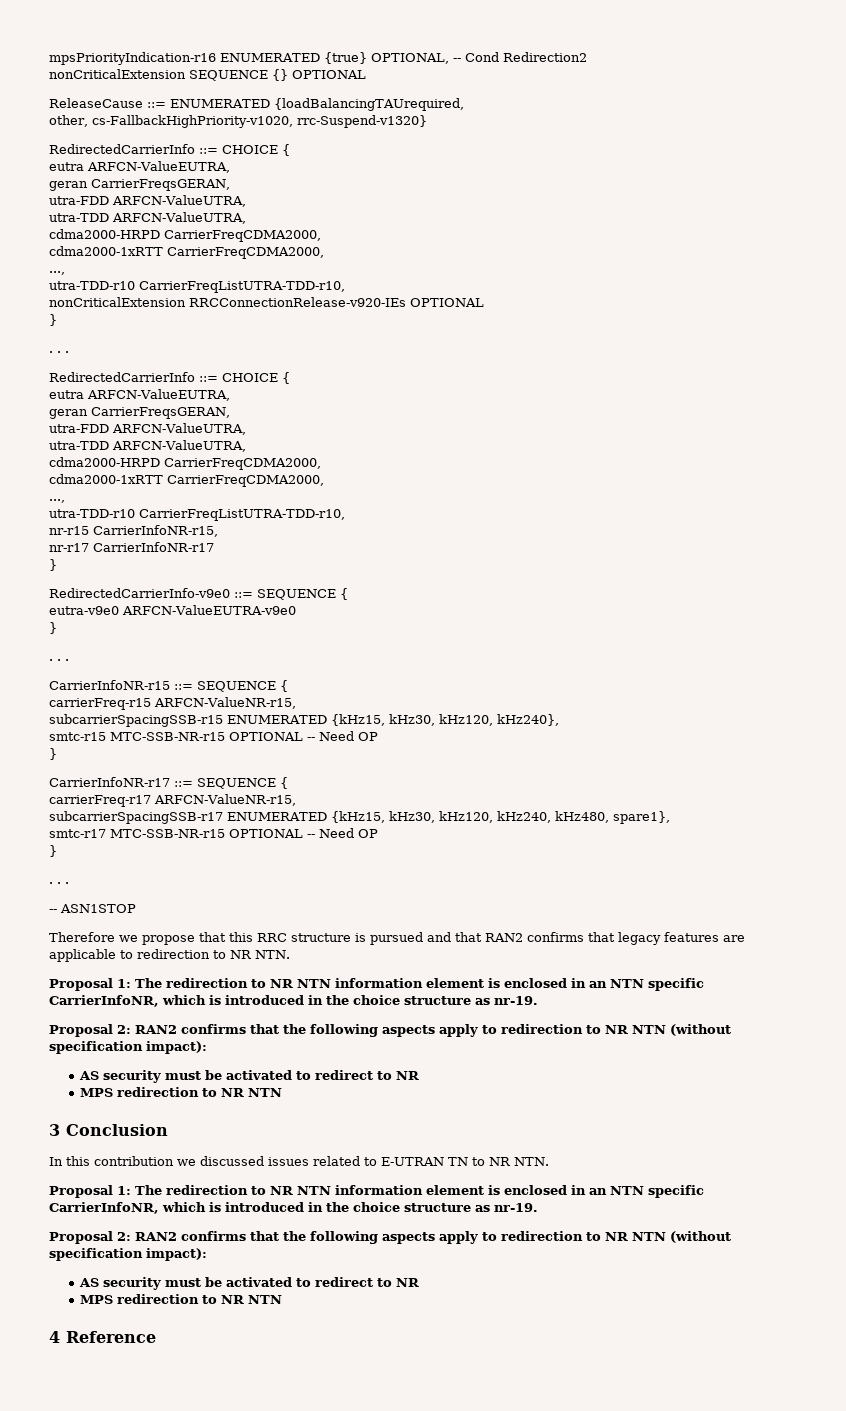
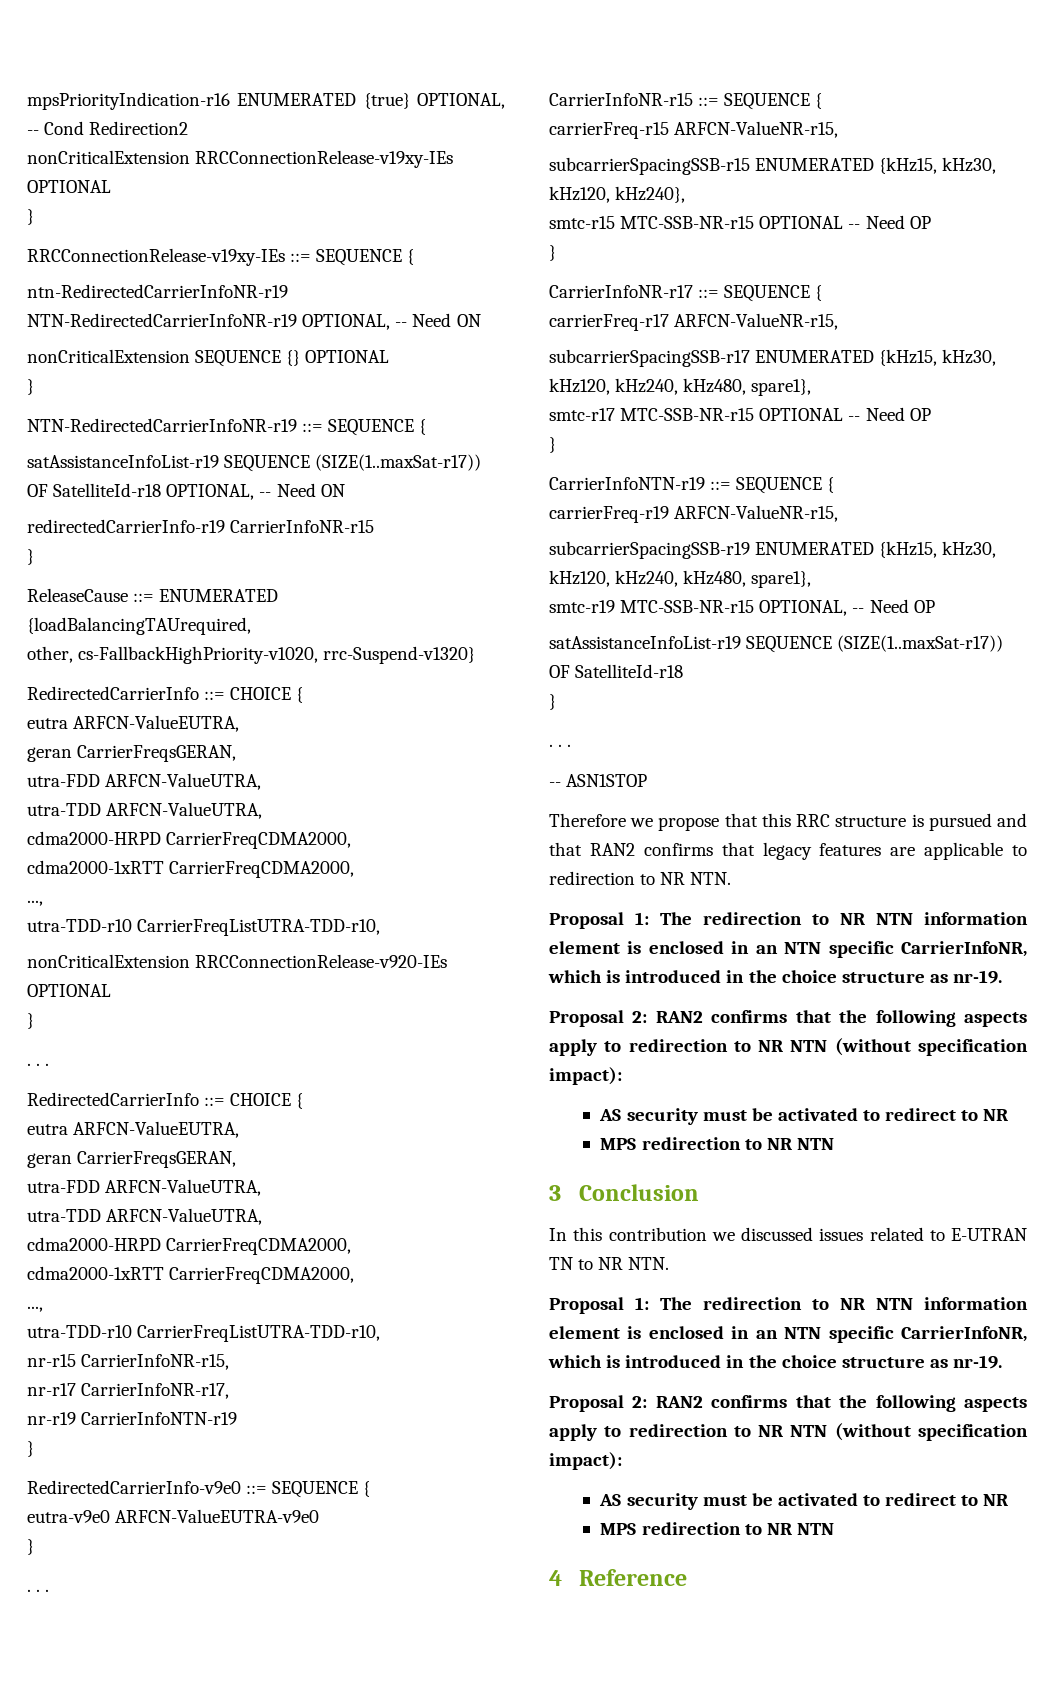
[189,69,366,81] SEQUENCE {} OPTIONAL -> [195,150,454,168] [27,180,111,193] [27,209,34,225] [27,248,415,266] [27,284,288,298] [27,313,481,330] [27,349,390,367] [27,379,34,395] [27,418,427,436] [27,454,482,472] [27,483,345,500] [27,519,375,533] [27,549,34,565] RRCConnectionRelease-v19xy-IEs OPTIONAL // } // RRCConnectionRelease-v19xy-IEs ::= SEQUENCE { // ntn-RedirectedCarrierInfoNR-r19 NTN-RedirectedCarrierInfoNR-r19 OPTIONAL, -- Need ON // nonCriticalExtension SEQUENCE {} OPTIONAL // } // NTN-RedirectedCarrierInfoNR-r19 ::= SEQUENCE { // satAssistanceInfoList-r19 SEQUENCE (SIZE(1..maxSat-r17)) OF SatelliteId-r18 OPTIONAL, -- Need ON // redirectedCarrierInfo-r19 CarrierInfoNR-r15 // }
[93,542,214,552] CarrierInfoNR-r17 -> [81,1383,230,1399] [27,1412,238,1425] CarrierInfoNR-r17, // nr-r19 CarrierInfoNTN-r19
(57, 851) none -> [549,477,835,494] [549,505,839,523] [549,541,997,559] [549,570,812,588] [549,599,935,616] [549,635,1004,653] [549,664,684,678] [549,694,556,710] // CarrierInfoNTN-r19 ::= SEQUENCE { // carrierFreq-r19 ARFCN-ValueNR-r15, // subcarrierSpacingSSB-r19 ENUMERATED {kHz15, kHz30, kHz120, kHz240, kHz480, spare1}, // smtc-r19 MTC-SSB-NR-r15 OPTIONAL, -- Need OP // satAssistanceInfoList-r19 SEQUENCE (SIZE(1..maxSat-r17)) OF SatelliteId-r18 // }

